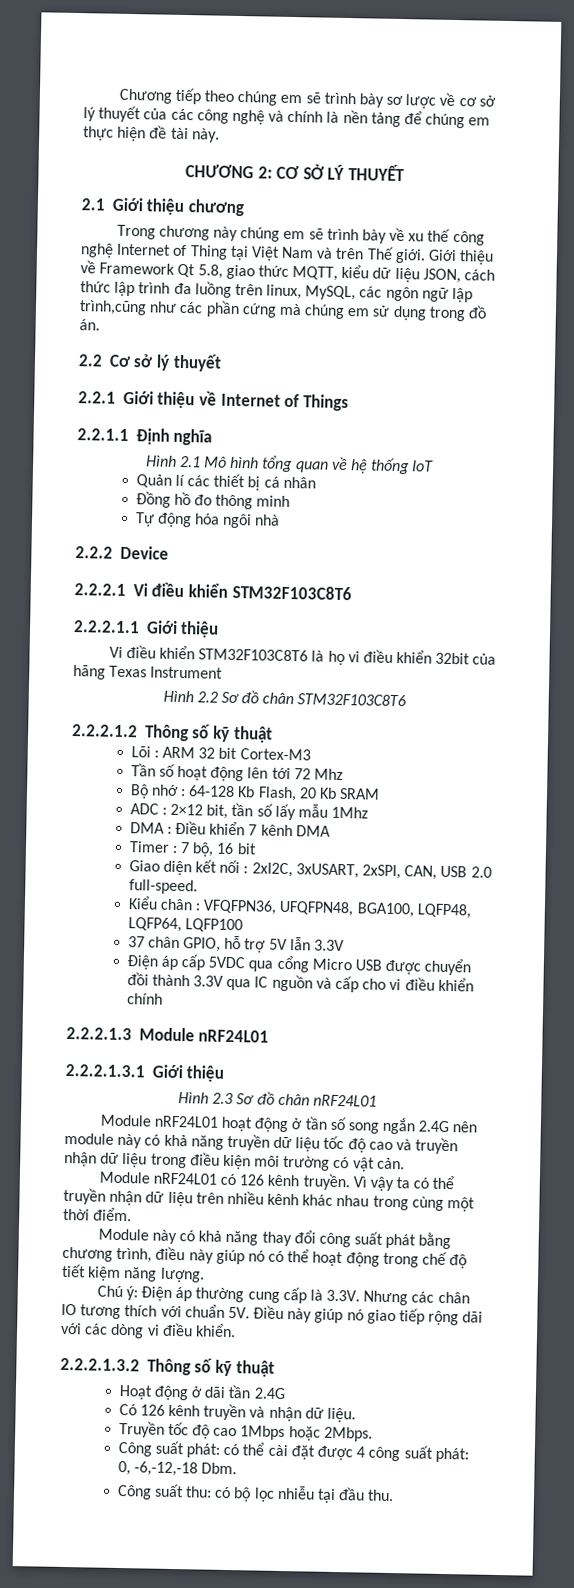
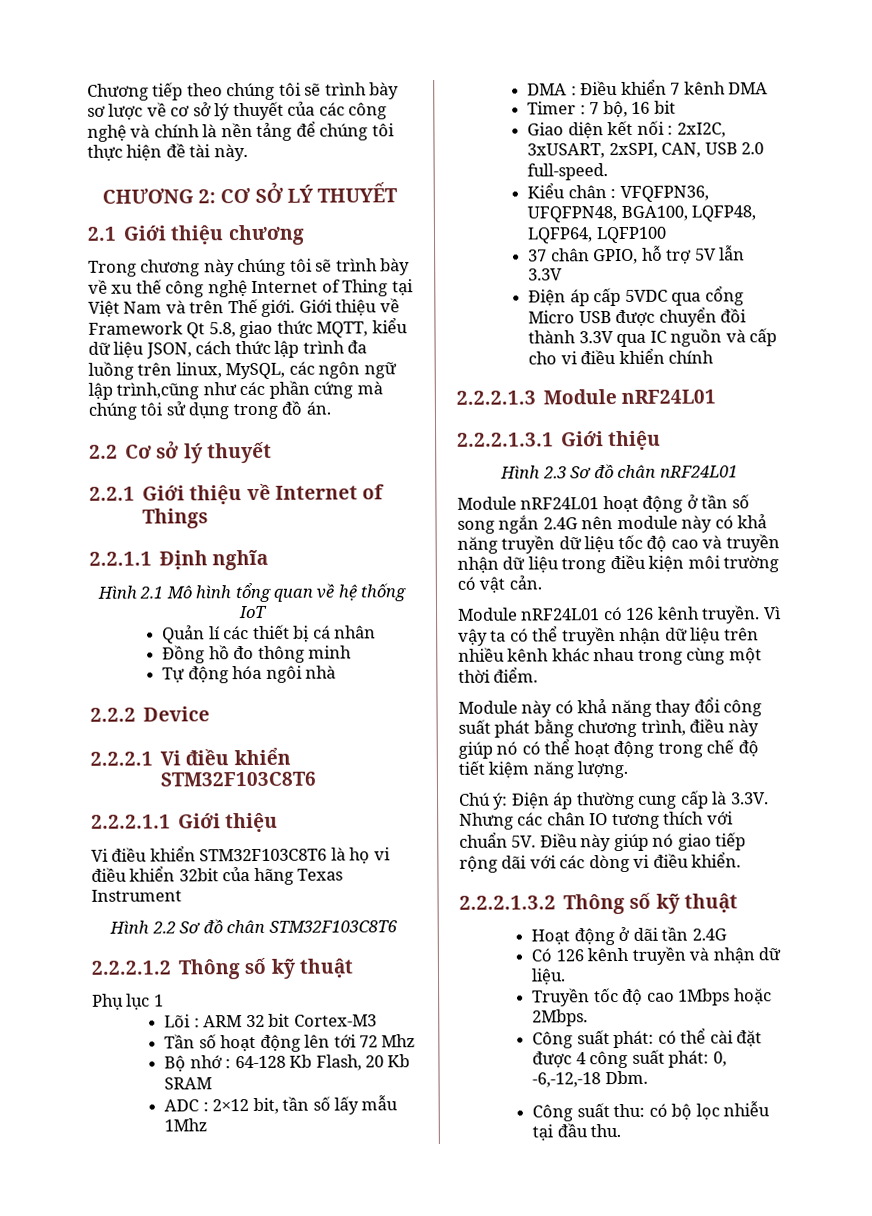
[280,94,303,104] em -> [278,82,302,96] tôi
[468,117,491,126] em -> [371,123,395,137] tôi
[283,230,306,240] em -> [289,258,313,272] tôi
[347,308,370,317] em -> [140,402,164,416] tôi
(273, 734) none -> [92,993,164,1010] // Phụ lục 1

